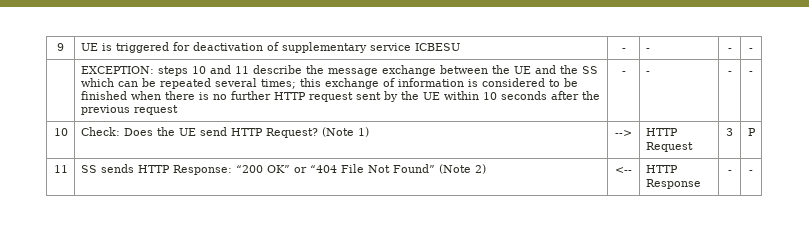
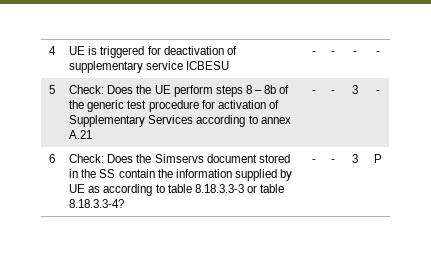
[57,43,64,51] 9 -> [49,46,56,55] 4
[80,65,598,76] [80,78,578,89] [80,91,600,102] [80,105,178,115] [621,71,626,74] [645,71,650,74] [727,71,732,74] [749,71,753,74] [53,128,68,136] [80,127,369,138] [615,130,632,136] [645,128,678,136] [645,142,693,152] [726,128,733,136] [747,128,756,136] [53,165,68,173] [80,164,486,175] [615,167,632,173] [645,165,678,173] [645,179,701,189] [727,170,732,173] [749,170,753,173] | EXCEPTION: steps 10 and 11 describe the message exchange between the UE and the SS which can be repeated several times; this exchange of information is considered to be finished when there is no further HTTP request sent by the UE within 10 seconds after the previous request | - | - | - | - // 10 | Check: Does the UE send HTTP Request? (Note 1) | --> | HTTP Request | 3 | P // 11 | SS sends HTTP Response: “200 OK” or “404 File Not Found” (Note 2) | <-- | HTTP Response | - | - -> [49,85,55,94] [69,85,290,97] [69,100,279,112] [69,115,291,127] [69,130,93,139] [312,90,316,94] [331,90,336,94] [352,85,358,94] [375,90,380,94] [49,154,55,163] [69,154,290,163] [69,169,292,181] [69,184,284,196] [69,199,125,208] [312,159,316,163] [331,159,336,163] [352,154,358,163] [373,154,382,163] 5 | Check: Does the UE perform steps 8 – 8b of the generic test procedure for activation of Supplementary Services according to annex A.21 | - | - | 3 | - // 6 | Check: Does the Simservs document stored in the SS contain the information supplied by UE as according to table 8.18.3.3-3 or table 8.18.3.3-4? | - | - | 3 | P

